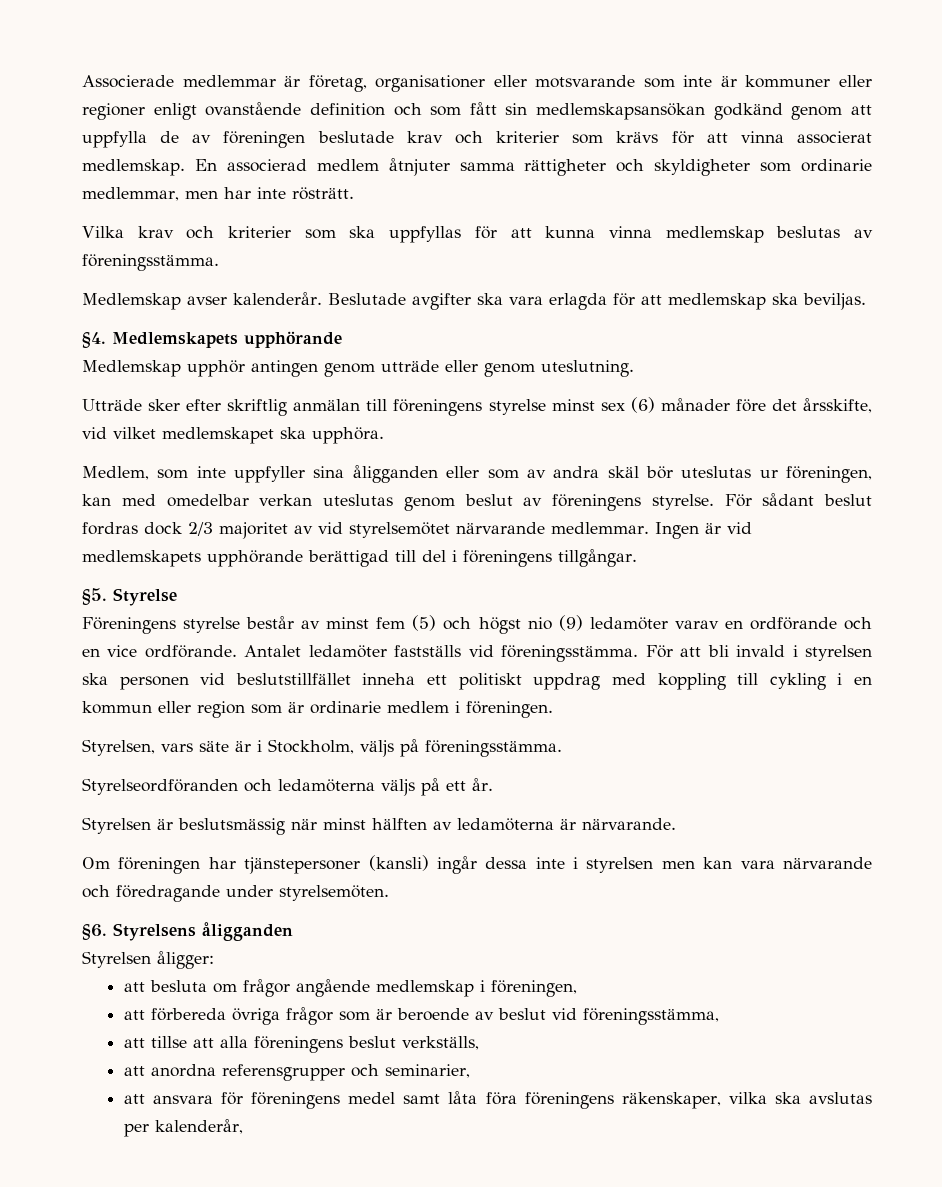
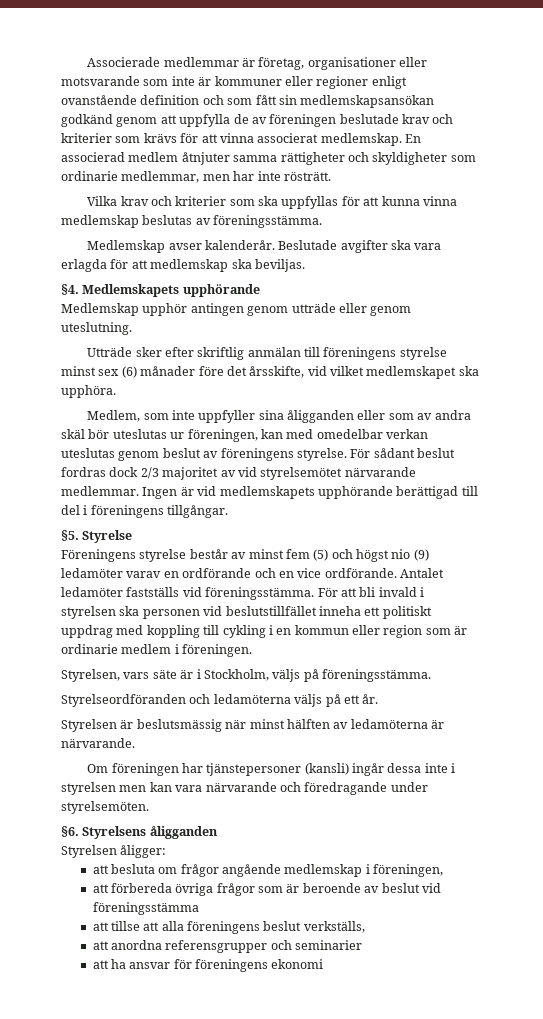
[582,1008,719,1025] föreningsstämma, -> [92,902,199,915] föreningsstämma
[384,1064,470,1078] [123,1091,872,1109] [123,1119,243,1137] seminarier, // att ansvara för föreningens medel samt låta föra föreningens räkenskaper, vilka ska avslutas per kalenderår, -> [295,940,363,950] [92,959,324,972] seminarier // att ha ansvar för föreningens ekonomi

